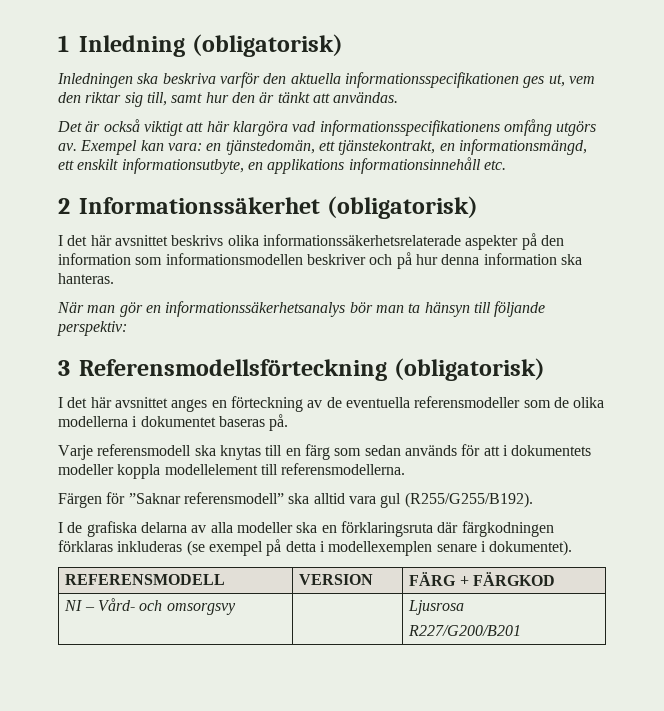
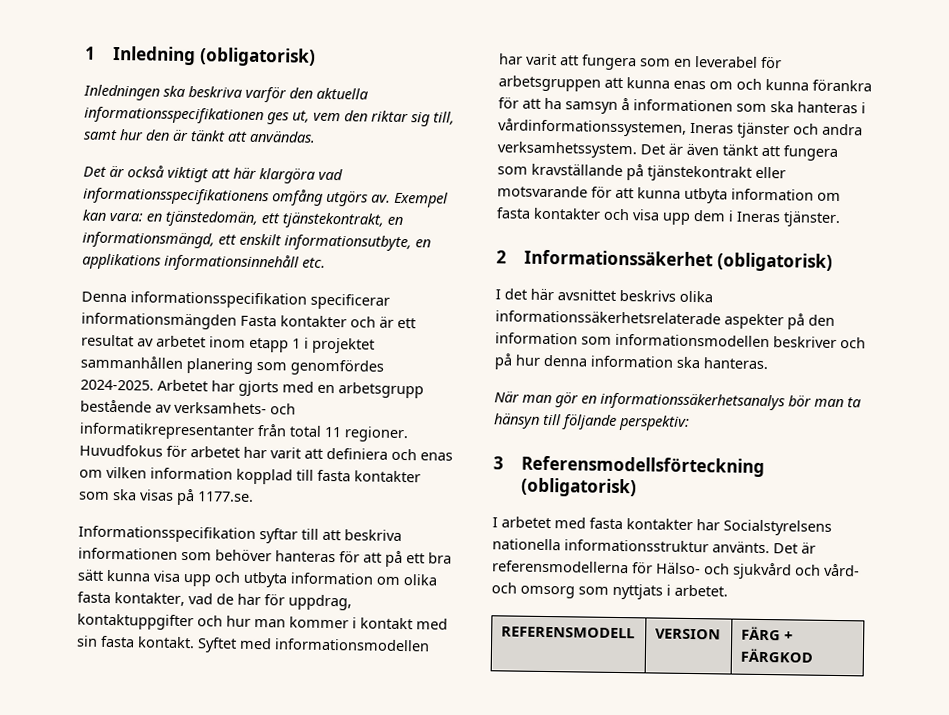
(506, 165) none -> [81,291,390,310] [81,312,416,330] [81,334,375,354] [80,355,384,376] [80,379,424,399] [80,399,296,415] [79,422,409,443] [79,444,453,461] [79,466,421,485] [79,488,254,506] [78,525,402,544] [78,547,452,568] [77,569,438,588] [77,591,352,611] [77,613,448,631] [76,635,430,653] [499,53,782,71] [498,75,872,92] [498,97,866,114] [498,118,863,139] [497,141,838,161] [497,163,786,182] [497,185,841,204] [496,207,841,228] // Denna informationsspecifikation specificerar informationsmängden Fasta kontakter och är ett resultat av arbetet inom etapp 1 i projektet sammanhållen planering som genomfördes 2024-2025. Arbetet har gjorts med en arbetsgrupp bestående av verksamhets- och informatikrepresentanter från total 11 regioner. Huvudfokus för arbetet har varit att definiera och enas om vilken information kopplad till fasta kontakter som ska visas på 1177.se. // Informationsspecifikation syftar till att beskriva informationen som behöver hanteras för att på ett bra sätt kunna visa upp och utbyta information om olika fasta kontakter, vad de har för uppdrag, kontaktuppgifter och hur man kommer i kontakt med sin fasta kontakt. Syftet med informationsmodellen har varit att fungera som en leverabel för arbetsgruppen att kunna enas om och kunna förankra för att ha samsyn å informationen som ska hanteras i vårdinformationssystemen, Ineras tjänster och andra verksamhetssystem. Det är även tänkt att fungera som kravställande på tjänstekontrakt eller motsvarande för att kunna utbyta information om fasta kontakter och visa upp dem i Ineras tjänster.
[67,396,605,412] [58,414,289,431] [58,444,592,460] [58,463,406,479] [58,492,533,508] [58,521,554,537] [58,539,573,556] det här avsnittet anges en förteckning av de eventuella referensmodeller som de olika modellerna i dokumentet baseras på. // Varje referensmodell ska knytas till en färg som sedan används för att i dokumentets modeller koppla modellelement till referensmodellerna. // Färgen för ”Saknar referensmodell” ska alltid vara gul (R255/G255/B192). // I de grafiska delarna av alla modeller ska en förklaringsruta där färgkodningen förklaras inkluderas (se exempel på detta i modellexemplen senare i dokumentet). -> [501,516,832,536] [492,538,816,554] [492,560,860,580] [491,582,728,600] arbetet med fasta kontakter har Socialstyrelsens nationella informationsstruktur använts. Det är referensmodellerna för Hälso- och sjukvård och vård- och omsorg som nyttjats i arbetet.
[64,598,236,615] [408,600,465,615] [408,625,522,636] // NI – Vård- och omsorgsvy | | Ljusrosa // R227/G200/B201 -> (815, 655) none

